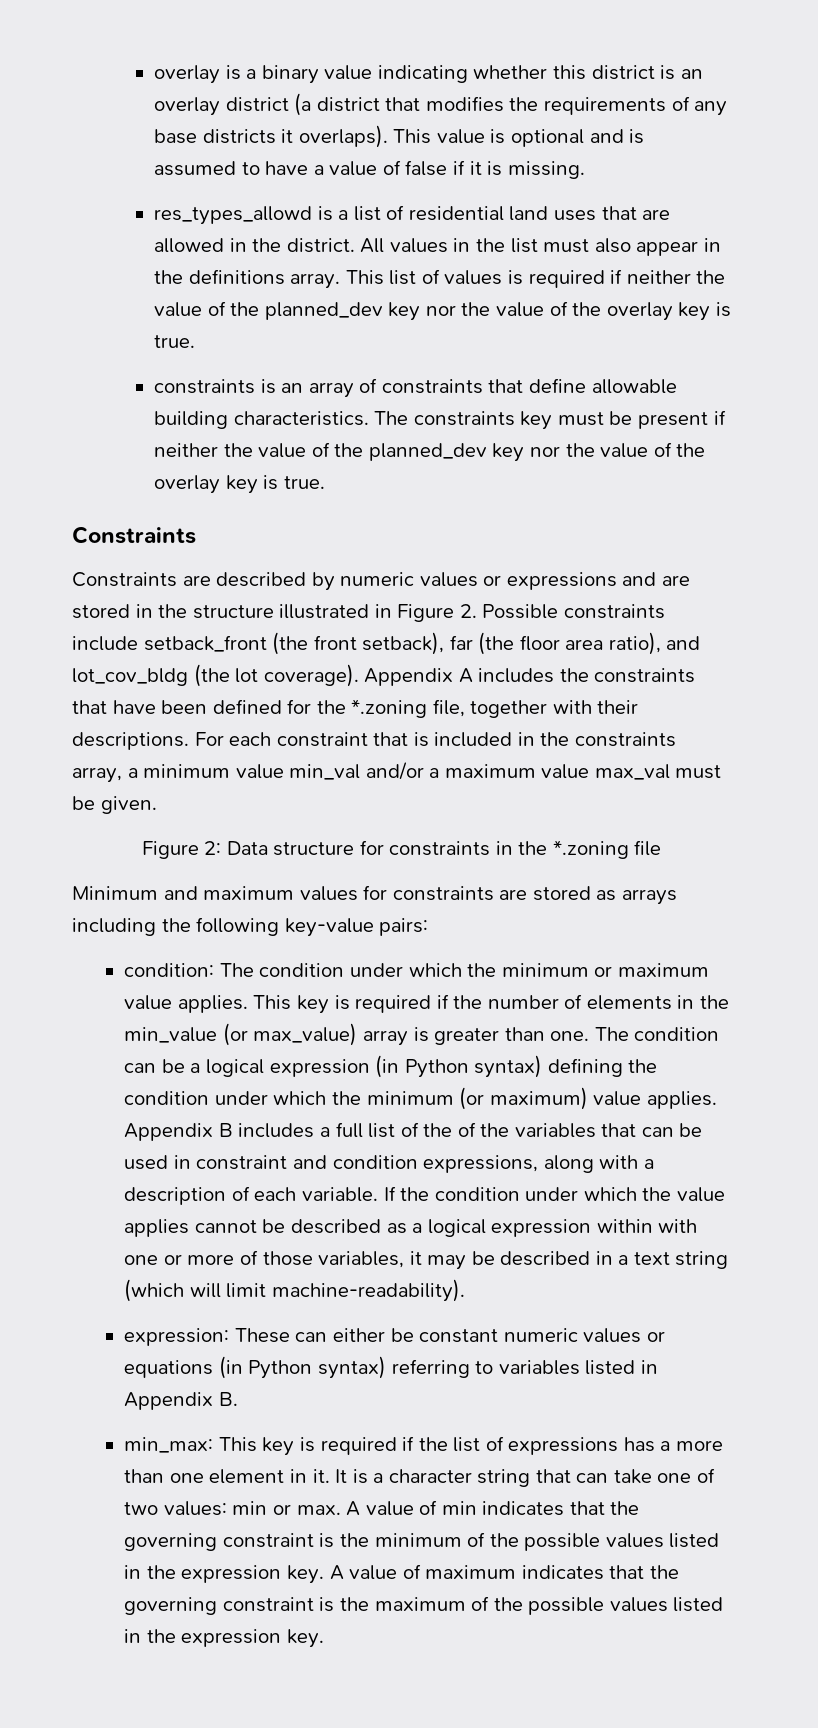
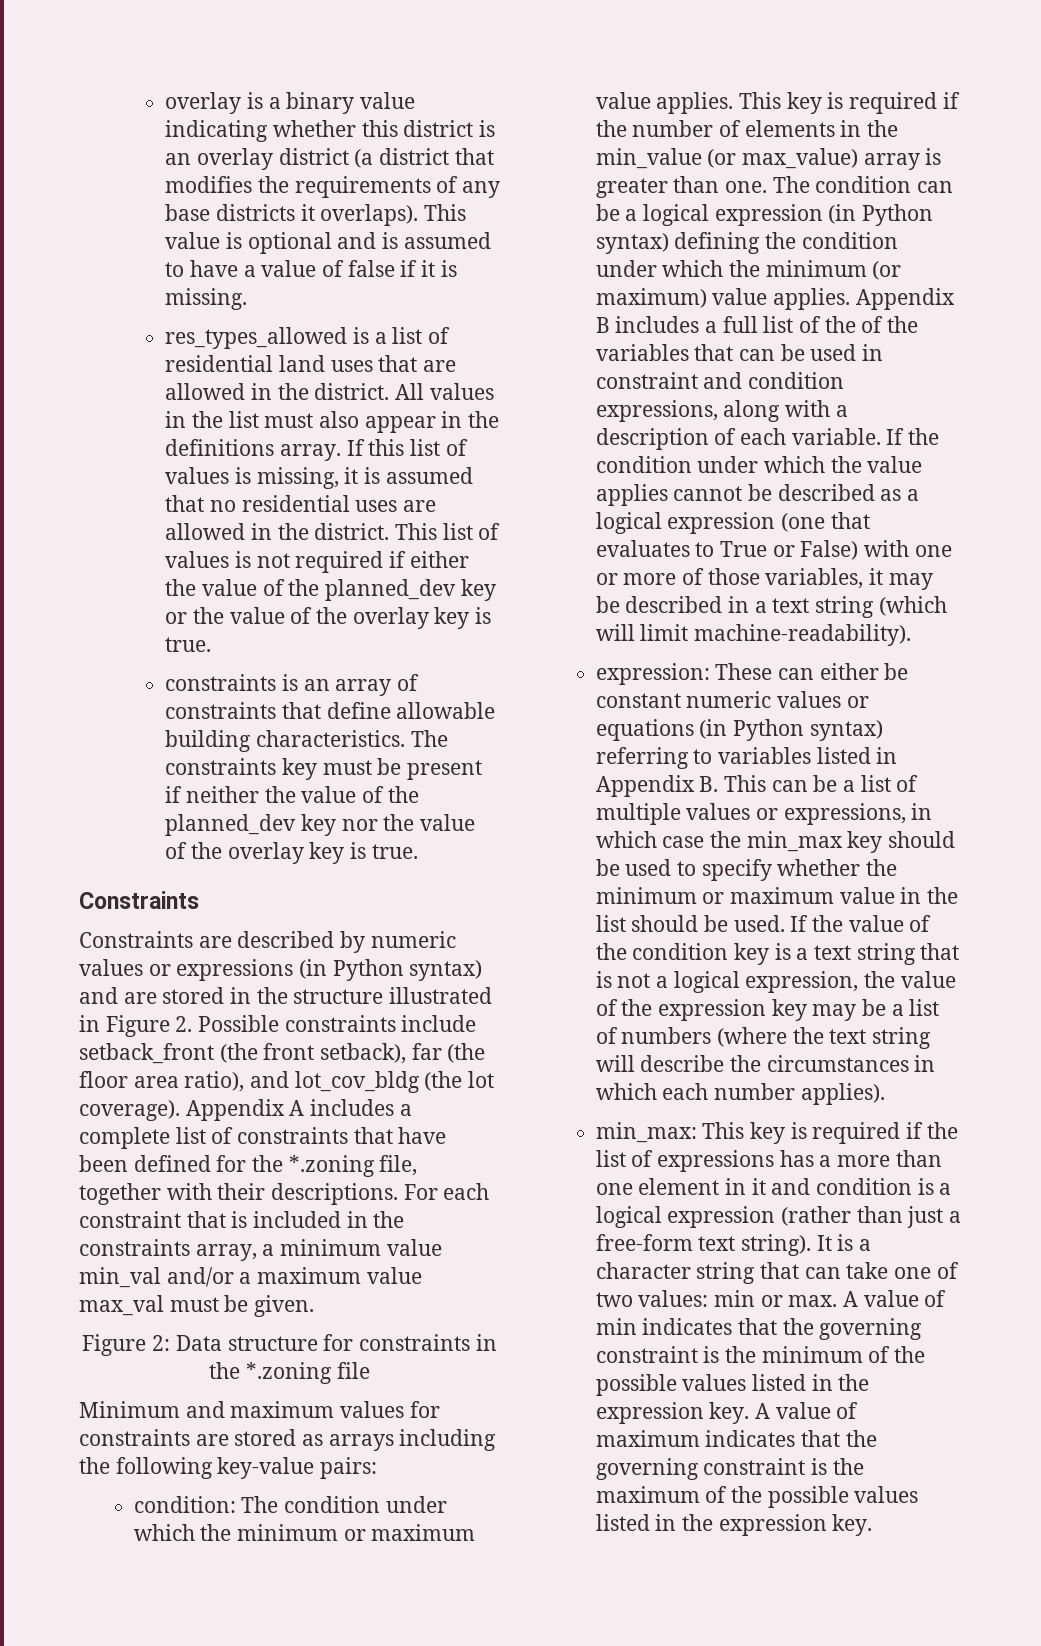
[154,206,313,225] res_types_allowd -> [165,327,348,349] res_types_allowed
(341, 281) none -> [346,439,468,456] [165,467,473,489] [165,495,436,512] [165,523,390,540] If this list of values is missing, it is assumed that no residential uses are allowed in the district.
[528,269,726,288] [154,301,456,321] required if neither the value of the planned_dev key nor -> [256,551,469,573] [165,579,496,601] [165,612,188,624] not required if either the value of the planned_dev key or
(617, 581) none -> [299,959,483,981] (in Python syntax)
[559,668,589,682] the -> [399,1104,412,1116] [79,1127,234,1149] a complete list of
[596,1219,653,1233] within -> [781,512,870,532] [595,540,859,560] (one that evaluates to True or False)
(238, 1399) none -> [724,775,919,792] [595,803,933,825] [595,831,956,853] [595,859,898,881] [595,887,959,904] [595,915,932,932] [595,943,960,965] [595,971,956,993] [595,999,940,1021] [595,1027,932,1049] [595,1055,936,1072] [595,1083,885,1105] This can be a list of multiple values or expressions, in which case the min_max key should be used to specify whether the minimum or maximum value in the list should be used. If the value of the condition key is a text string that is not a logical expression, the value of the expression key may be a list of numbers (where the text string will describe the circumstances in which each number applies).
[312,1469,330,1483] it. -> [751,1178,952,1195] [595,1206,962,1228] [595,1234,812,1256] it and condition is a logical expression (rather than just a free-form text string).

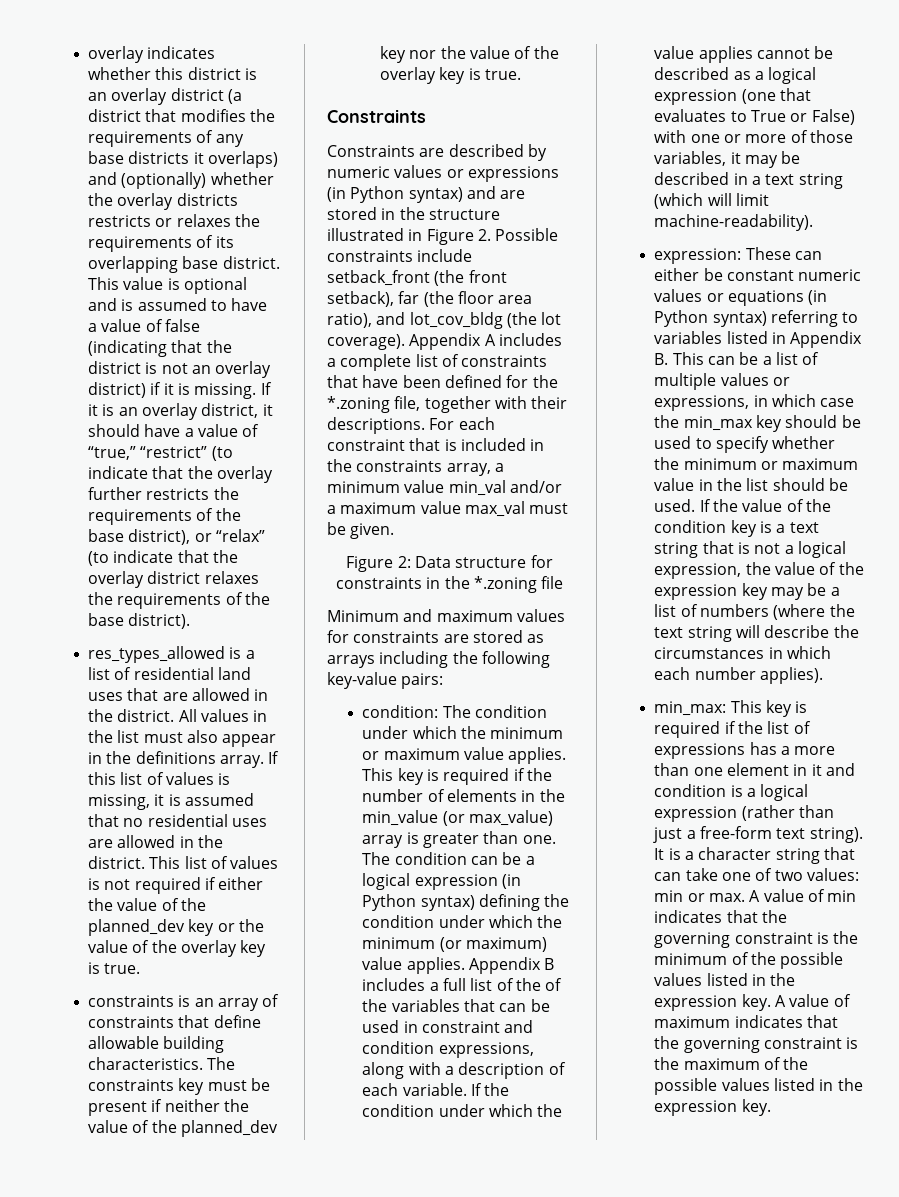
[165,92,415,114] [165,120,269,142] overlay is a binary value indicating -> [87,46,216,63] overlay indicates
[320,204,419,226] overlaps). -> [207,151,278,168] [87,172,274,189] [87,193,238,210] [87,214,260,227] [87,235,234,252] [87,256,280,273] overlaps) and (optionally) whether the overlay districts restricts or relaxes the requirements of its overlapping base district.
[400,260,457,277] [165,288,248,310] if it is missing. -> [87,340,232,357] [87,361,272,378] [87,382,272,399] [87,403,273,420] [87,424,260,437] [87,446,233,461] [87,466,273,483] [87,487,239,500] [87,508,241,525] [87,529,265,545] [87,550,238,566] [87,571,259,588] [87,592,270,609] [87,613,191,629] (indicating that the district is not an overlay district) if it is missing. If it is an overlay district, it should have a value of “true,” “restrict” (to indicate that the overlay further restricts the requirements of the base district), or “relax” (to indicate that the overlay district relaxes the requirements of the base district).

